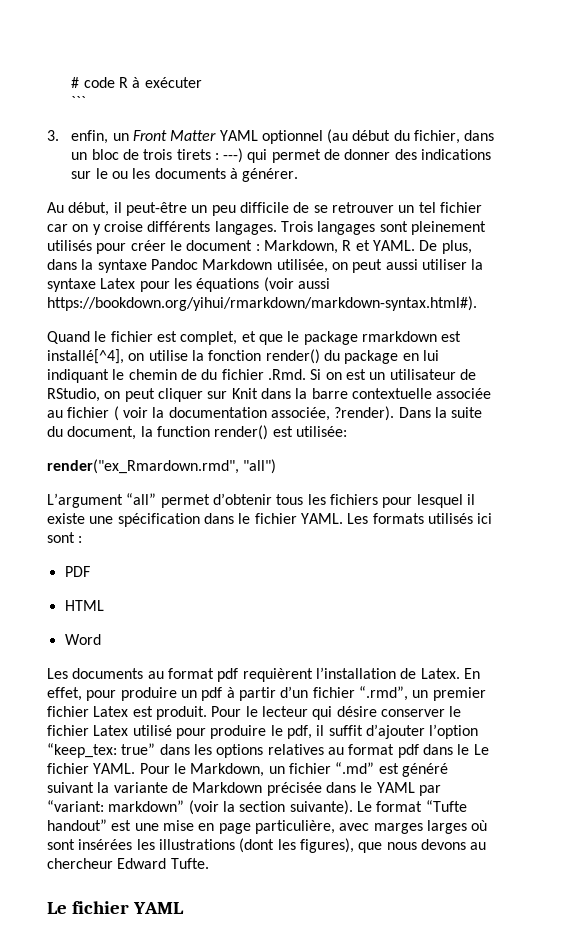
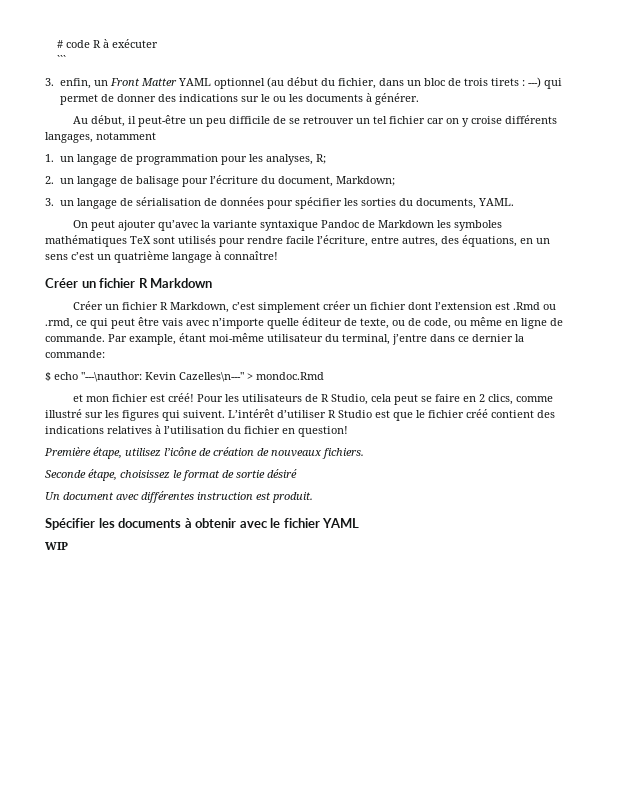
[214,221,486,235] [47,240,472,254] [47,259,484,273] [47,277,330,292] [47,296,477,311] [47,331,462,345] [47,349,439,364] [47,369,476,383] [47,388,492,402] [47,406,483,421] [47,425,347,440] [47,459,277,474] [47,493,475,508] [47,513,493,527] [47,532,83,543] [64,566,90,577] [64,600,104,611] [64,634,101,645] [47,667,480,682] [47,686,486,701] [47,706,462,720] [47,724,479,739] [47,743,489,758] [47,762,448,777] [47,782,441,796] [47,800,467,815] [47,819,488,834] [47,838,487,853] [47,858,209,869] [47,901,185,914] langages. Trois langages sont pleinement utilisés pour créer le document : Markdown, R et YAML. De plus, dans la syntaxe Pandoc Markdown utilisée, on peut aussi utiliser la syntaxe Latex pour les équations (voir aussi https://bookdown.org/yihui/rmarkdown/markdown-syntax.html#). // Quand le fichier est complet, et que le package rmarkdown est installé[^4], on utilise la fonction render() du package en lui indiquant le chemin de du fichier .Rmd. Si on est un utilisateur de RStudio, on peut cliquer sur Knit dans la barre contextuelle associée au fichier ( voir la documentation associée, ?render). Dans la suite du document, la function render() est utilisée: // render("ex_Rmardown.rmd", "all") // L’argument “all” permet d’obtenir tous les fichiers pour lesquel il existe une spécification dans le fichier YAML. Les formats utilisés ici sont : // PDF // HTML // Word // Les documents au format pdf requièrent l’installation de Latex. En effet, pour produire un pdf à partir d’un fichier “.rmd”, un premier fichier Latex est produit. Pour le lecteur qui désire conserver le fichier Latex utilisé pour produire le pdf, il suffit d’ajouter l’option “keep_tex: true” dans les options relatives au format pdf dans le Le fichier YAML. Pour le Markdown, un fichier “.md” est généré suivant la variante de Markdown précisée dans le YAML par “variant: markdown” (voir la section suivante). Le format “Tufte handout” est une mise en page particulière, avec marges larges où sont insérées les illustrations (dont les figures), que nous devons au chercheur Edward Tufte. // Le fichier YAML -> [45,132,156,143] [45,154,326,165] [45,175,395,187] [45,197,514,209] [73,220,503,231] [45,235,550,247] [45,251,278,263] [45,278,213,288] [73,301,557,313] [45,317,563,329] [45,333,524,345] [45,350,105,358] [45,372,324,382] [73,393,554,405] [45,409,555,421] [45,425,348,437] [44,447,364,459] [45,469,297,481] [45,491,313,503] [45,518,360,530] [45,542,68,550] langages, notamment // 1. un langage de programmation pour les analyses, R; // 2. un langage de balisage pour l’écriture du document, Markdown; // 3. un langage de sérialisation de données pour spécifier les sorties du documents, YAML. // On peut ajouter qu’avec la variante syntaxique Pandoc de Markdown les symboles mathématiques TeX sont utilisés pour rendre facile l’écriture, entre autres, des équations, en un sens c’est un quatrième langage à connaître! // Créer un fichier R Markdown // Créer un fichier R Markdown, c’est simplement créer un fichier dont l’extension est .Rmd ou .rmd, ce qui peut être vais avec n’importe quelle éditeur de texte, ou de code, ou même en ligne de commande. Par example, étant moi-même utilisateur du terminal, j’entre dans ce dernier la commande: // $ echo "---\nauthor: Kevin Cazelles\n---" > mondoc.Rmd // et mon fichier est créé! Pour les utilisateurs de R Studio, cela peut se faire en 2 clics, comme illustré sur les figures qui suivent. L’intérêt d’utiliser R Studio est que le fichier créé contient des indications relatives à l’utilisation du fichier en question! // Première étape, utilisez l’icône de création de nouveaux fichiers. // Seconde étape, choisissez le format de sortie désiré // Un document avec différentes instruction est produit. // Spécifier les documents à obtenir avec le fichier YAML // WIP

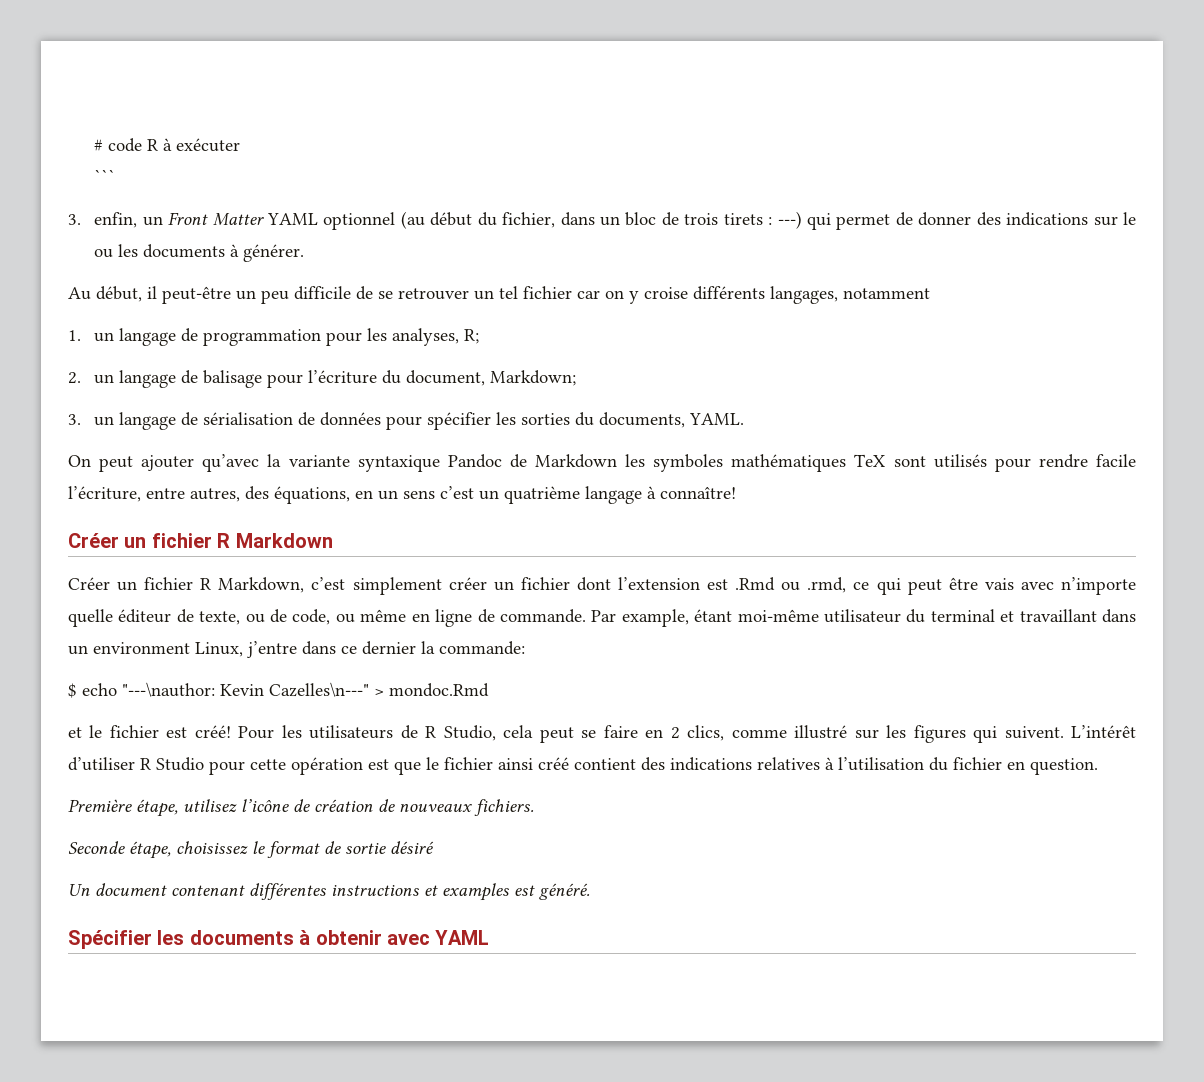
[342,334,390,345] terminal, -> [930,609,1136,623] [68,642,243,657] terminal et travaillant dans un environment Linux,
[86,396,110,402] mon -> [89,725,103,738] le
(372, 414) none -> [209,757,363,775] pour cette opération
(464, 414) none -> [498,758,533,770] ainsi
[298,426,348,437] question! -> [1030,758,1098,775] question.
[116,491,313,503] avec différentes instruction est produit. -> [171,883,590,901] contenant différentes instructions et examples est généré.
[270,518,360,528] [45,542,68,550] le fichier YAML // WIP -> [435,930,490,945] YAML

